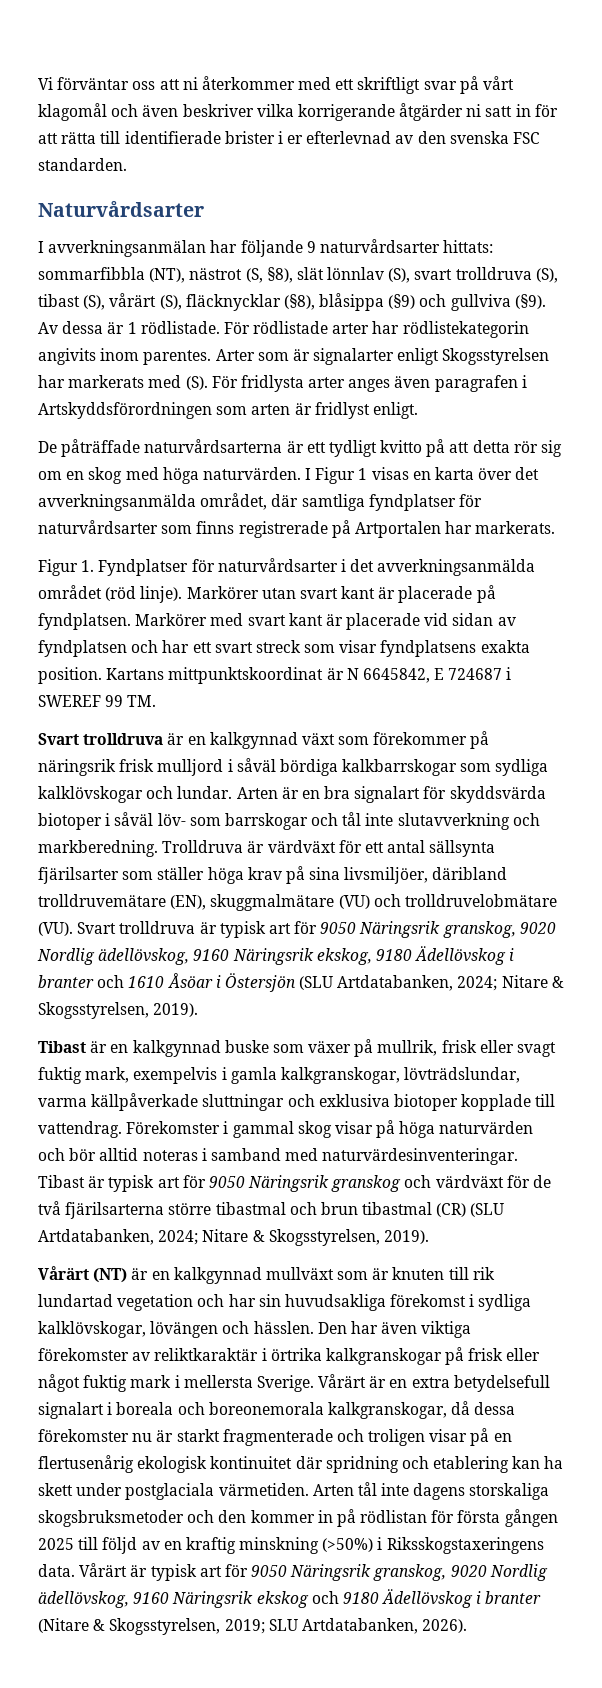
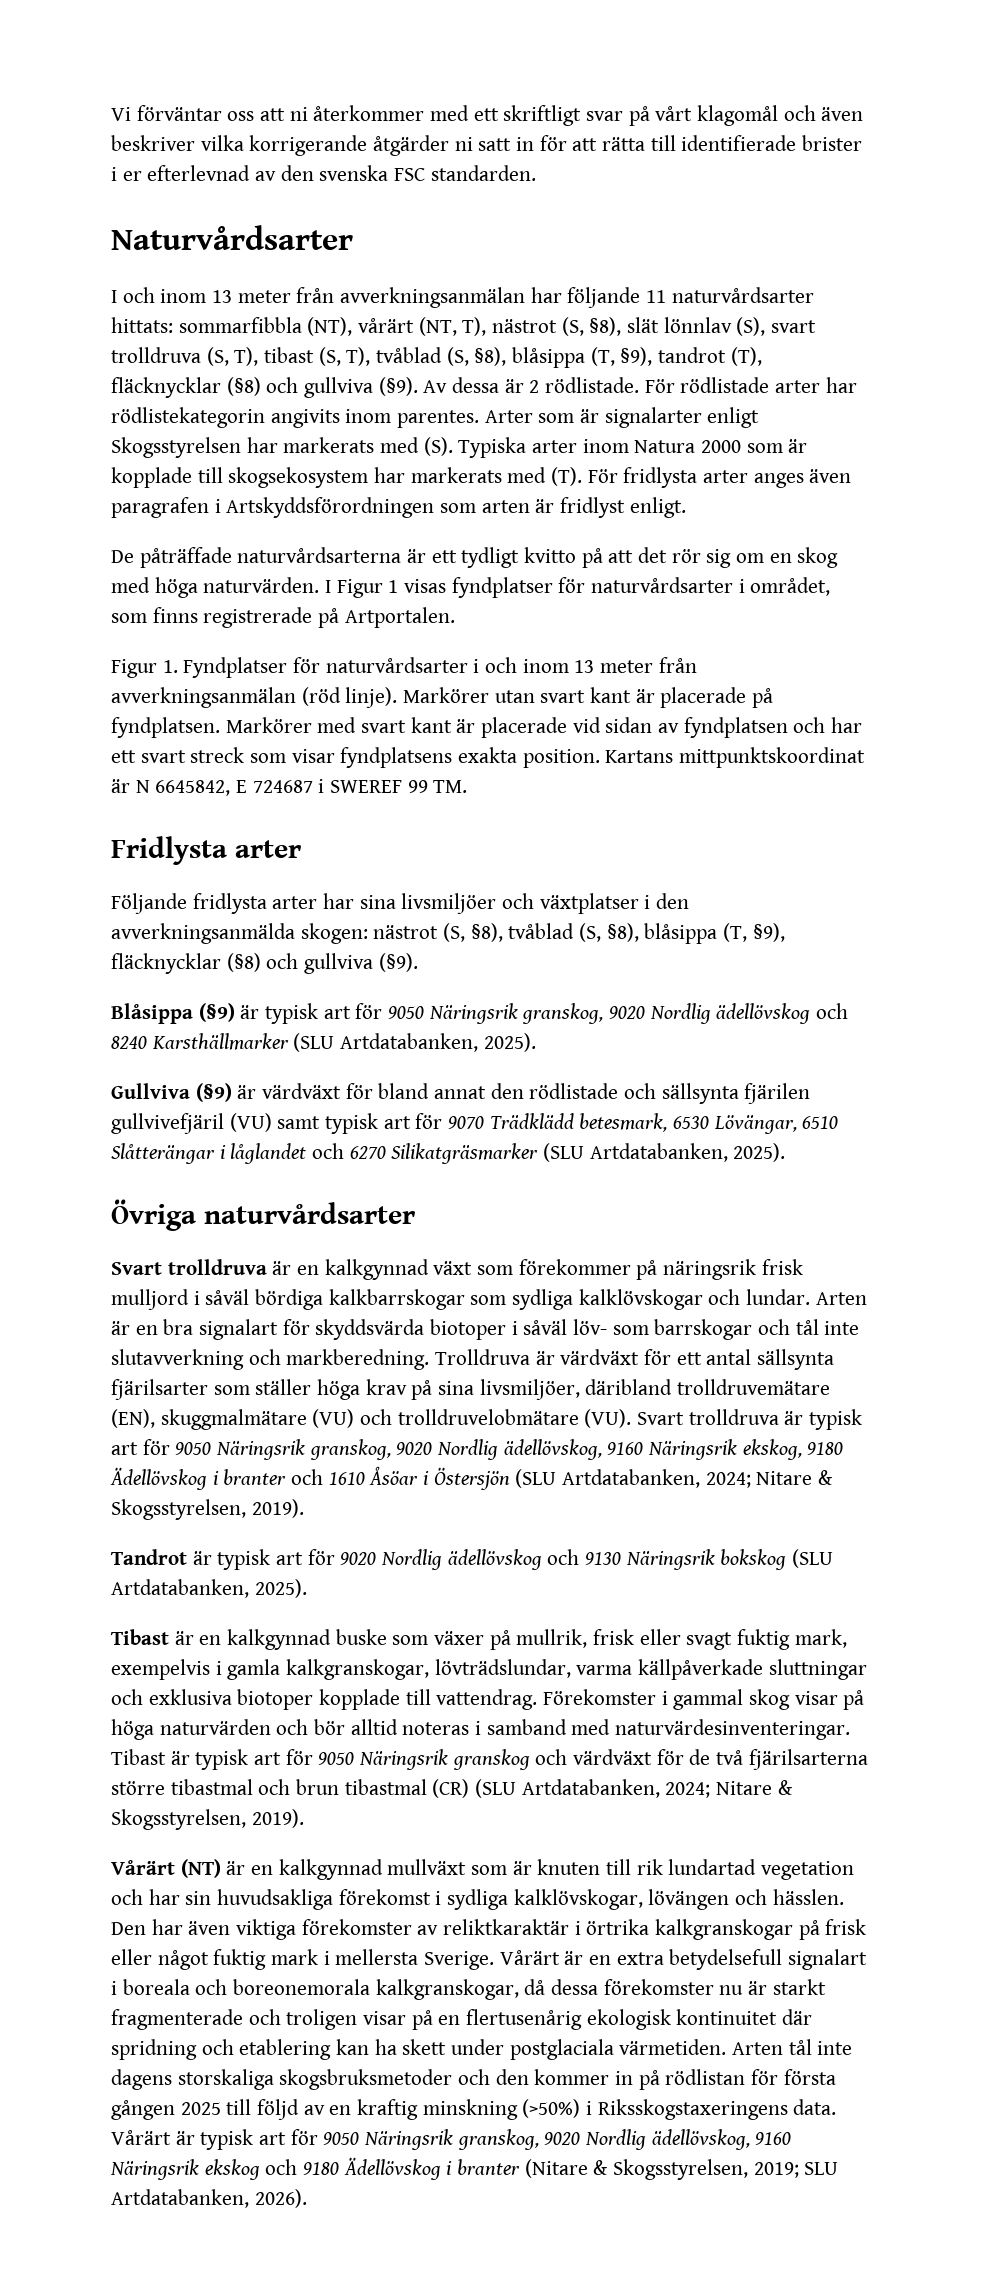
(44, 247) none -> [122,287,335,303] och inom 13 meter från
[306,241,316,253] 9 -> [646,290,667,303] 11
(186, 275) none -> [358,317,487,336] vårärt (NT, T),
[535,268,558,283] [38,293,416,311] (S), tibast (S), vårärt (S), fläcknycklar (§8), blåsippa (§9) -> [206,347,762,368] [111,377,261,398] (S, T), tibast (S, T), tvåblad (S, §8), blåsippa (T, §9), tandrot (T), fläcknycklar (§8)
[127,322,137,334] 1 -> [529,380,540,393] 2
(208, 383) none -> [458,437,808,458] [111,467,583,488] Typiska arter inom Natura 2000 som är kopplade till skogsekosystem har markerats med (T).
[472,440,510,453] detta -> [638,547,668,563] det
[412,467,540,480] [38,493,365,511] en karta över det avverkningsanmälda området, där samtliga -> (447, 586) none
(158, 527) none -> [738,577,831,596] i området,
[354,521,556,538] Artportalen har markerats. -> [344,607,455,628] Artportalen.
[350,559,536,576] [38,585,102,599] det avverkningsanmälda området -> [485,657,697,673] [111,687,296,708] och inom 13 meter från avverkningsanmälan
(157, 701) none -> [111,836,301,865] [111,893,690,914] [111,923,785,944] [111,953,418,974] [111,1003,849,1024] [111,1033,536,1052] [111,1083,811,1104] [111,1113,839,1134] [111,1143,786,1164] [111,1199,415,1231] // Fridlysta arter // Följande fridlysta arter har sina livsmiljöer och växtplatser i den avverkningsanmälda skogen: nästrot (S, §8), tvåblad (S, §8), blåsippa (T, §9), fläcknycklar (§8) och gullviva (§9). // Blåsippa (§9) är typisk art för 9050 Näringsrik granskog, 9020 Nordlig ädellövskog och 8240 Karsthällmarker (SLU Artdatabanken, 2025). // Gullviva (§9) är värdväxt för bland annat den rödlistade och sällsynta fjärilen gullvivefjäril (VU) samt typisk art för 9070 Trädklädd betesmark, 6530 Lövängar, 6510 Slåtterängar i låglandet och 6270 Silikatgräsmarker (SLU Artdatabanken, 2025). // Övriga naturvårdsarter
(199, 1010) none -> [111,1549,834,1570] [111,1579,307,1598] // Tandrot är typisk art för 9020 Nordlig ädellövskog och 9130 Näringsrik bokskog (SLU Artdatabanken, 2025).

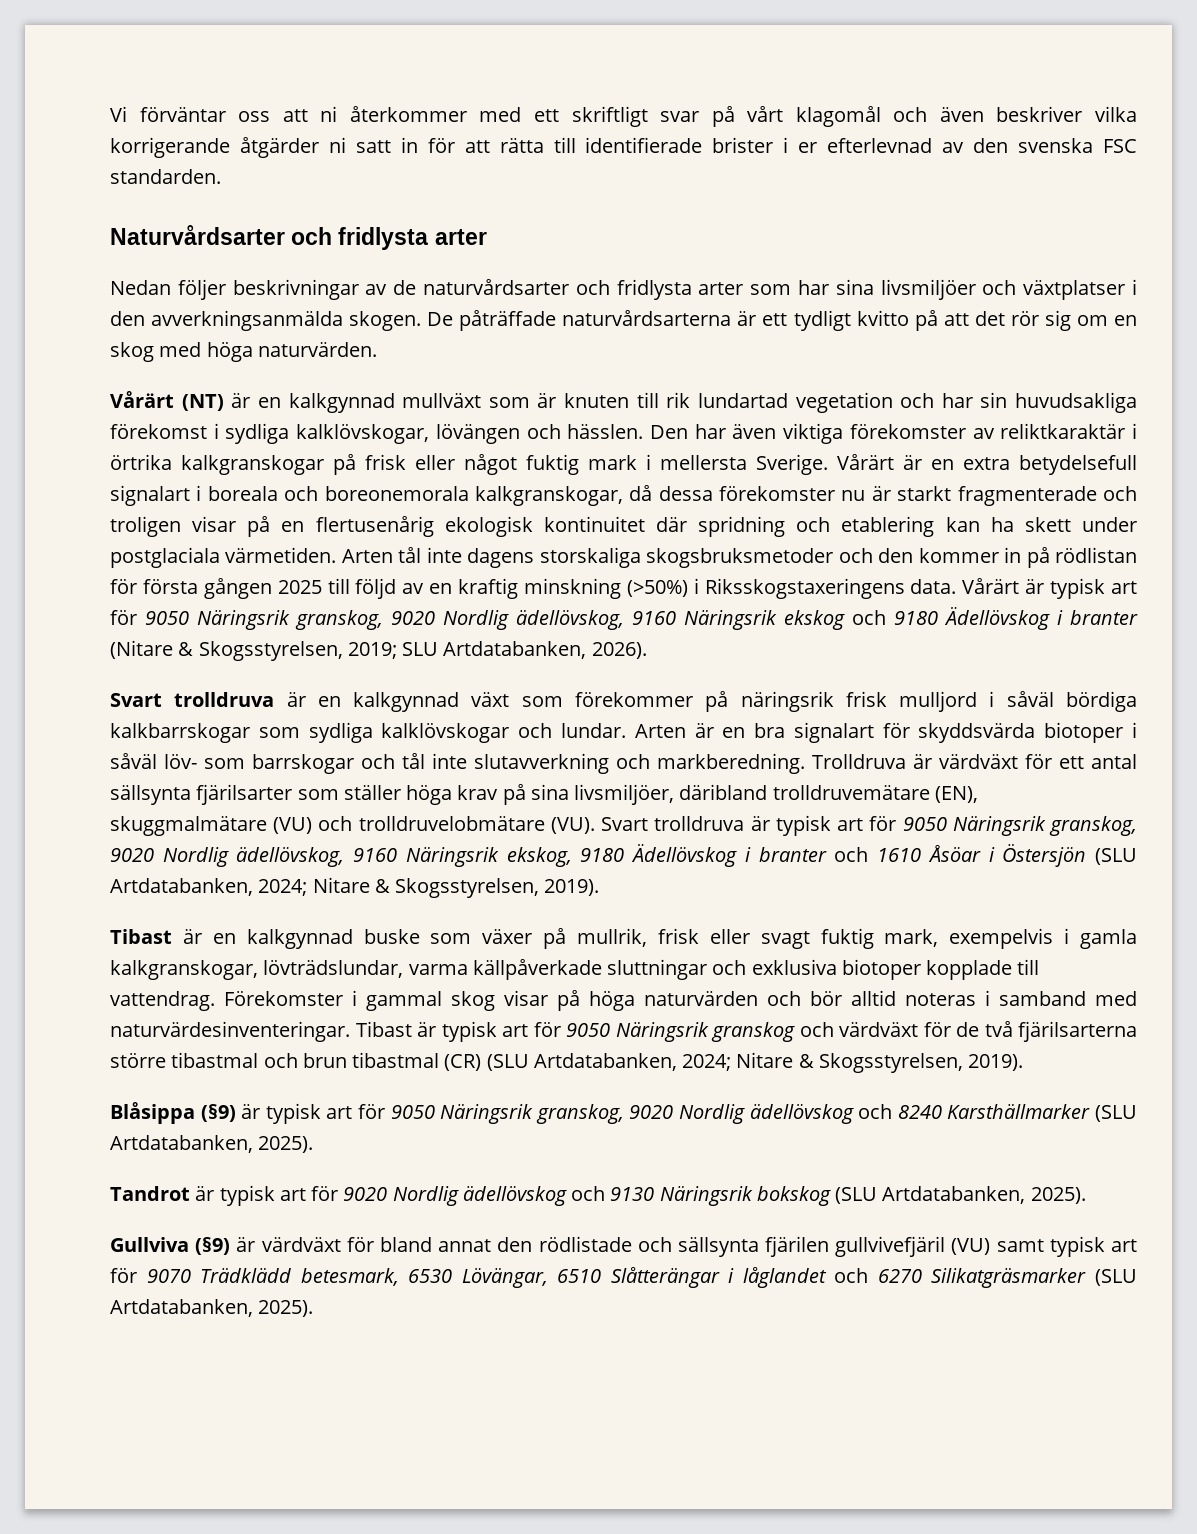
[111,287,814,308] [111,317,817,336] [111,347,762,368] [111,377,857,398] [111,407,760,428] [111,437,808,458] [111,467,852,488] [111,497,686,518] // I och inom 13 meter från avverkningsanmälan har följande 11 naturvårdsarter hittats: sommarfibbla (NT), vårärt (NT, T), nästrot (S, §8), slät lönnlav (S), svart trolldruva (S, T), tibast (S, T), tvåblad (S, §8), blåsippa (T, §9), tandrot (T), fläcknycklar (§8) och gullviva (§9). Av dessa är 2 rödlistade. För rödlistade arter har rödlistekategorin angivits inom parentes. Arter som är signalarter enligt Skogsstyrelsen har markerats med (S). Typiska arter inom Natura 2000 som är kopplade till skogsekosystem har markerats med (T). För fridlysta arter anges även paragrafen i Artskyddsförordningen som arten är fridlyst enligt. // -> [291,227,487,250] [110,279,1137,300] [110,310,422,331] och fridlysta arter // Nedan följer beskrivningar av de naturvårdsarter och fridlysta arter som har sina livsmiljöer och växtplatser i den avverkningsanmälda skogen.
[325,577,831,598] [111,607,455,628] [111,657,697,678] [111,687,774,708] [111,717,863,738] [111,747,866,768] [111,779,468,796] [111,836,301,865] [111,893,690,914] [111,923,785,944] [111,953,418,974] [111,1003,849,1024] [111,1033,536,1052] [111,1083,811,1104] [111,1113,839,1134] [111,1143,786,1164] [111,1199,415,1231] [111,1259,803,1280] [111,1289,867,1310] [111,1319,860,1340] [111,1349,835,1370] [111,1379,831,1400] [111,1409,863,1430] [111,1439,844,1460] [110,1466,834,1490] [111,1499,304,1520] [111,1549,834,1570] [111,1579,307,1598] [111,1629,847,1650] [111,1659,867,1680] [111,1689,865,1710] [111,1719,851,1740] [111,1749,868,1770] [111,1779,793,1798] [111,1809,304,1830] I Figur 1 visas fyndplatser för naturvårdsarter i området, som finns registrerade på Artportalen. // Figur 1. Fyndplatser för naturvårdsarter i och inom 13 meter från avverkningsanmälan (röd linje). Markörer utan svart kant är placerade på fyndplatsen. Markörer med svart kant är placerade vid sidan av fyndplatsen och har ett svart streck som visar fyndplatsens exakta position. Kartans mittpunktskoordinat är N 6645842, E 724687 i SWEREF 99 TM. // Fridlysta arter // Följande fridlysta arter har sina livsmiljöer och växtplatser i den avverkningsanmälda skogen: nästrot (S, §8), tvåblad (S, §8), blåsippa (T, §9), fläcknycklar (§8) och gullviva (§9). // Blåsippa (§9) är typisk art för 9050 Näringsrik granskog, 9020 Nordlig ädellövskog och 8240 Karsthällmarker (SLU Artdatabanken, 2025). // Gullviva (§9) är värdväxt för bland annat den rödlistade och sällsynta fjärilen gullvivefjäril (VU) samt typisk art för 9070 Trädklädd betesmark, 6530 Lövängar, 6510 Slåtterängar i låglandet och 6270 Silikatgräsmarker (SLU Artdatabanken, 2025). // Övriga naturvårdsarter // Svart trolldruva är en kalkgynnad växt som förekommer på näringsrik frisk mulljord i såväl bördiga kalkbarrskogar som sydliga kalklövskogar och lundar. Arten är en bra signalart för skyddsvärda biotoper i såväl löv- som barrskogar och tål inte slutavverkning och markberedning. Trolldruva är värdväxt för ett antal sällsynta fjärilsarter som ställer höga krav på sina livsmiljöer, däribland trolldruvemätare (EN), skuggmalmätare (VU) och trolldruvelobmätare (VU). Svart trolldruva är typisk art för 9050 Näringsrik granskog, 9020 Nordlig ädellövskog, 9160 Näringsrik ekskog, 9180 Ädellövskog i branter och 1610 Åsöar i Östersjön (SLU Artdatabanken, 2024; Nitare & Skogsstyrelsen, 2019). // Tandrot är typisk art för 9020 Nordlig ädellövskog och 9130 Näringsrik bokskog (SLU Artdatabanken, 2025). // Tibast är en kalkgynnad buske som växer på mullrik, frisk eller svagt fuktig mark, exempelvis i gamla kalkgranskogar, lövträdslundar, varma källpåverkade sluttningar och exklusiva biotoper kopplade till vattendrag. Förekomster i gammal skog visar på höga naturvärden och bör alltid noteras i samband med naturvärdesinventeringar. Tibast är typisk art för 9050 Näringsrik granskog och värdväxt för de två fjärilsarterna större tibastmal och brun tibastmal (CR) (SLU Artdatabanken, 2024; Nitare & Skogsstyrelsen, 2019). -> (377, 349) none
(307, 2198) none -> [110,691,1138,712] [110,722,1138,743] [110,753,1137,774] [110,784,978,805] [110,815,1138,836] [110,844,1138,867] [110,877,600,898] [110,928,1137,949] [110,959,1040,980] [110,990,1137,1011] [110,1021,1137,1042] [110,1052,1024,1073] [110,1102,1138,1124] [110,1135,314,1153] [110,1185,1086,1206] [110,1236,1137,1257] [110,1267,1137,1288] [110,1299,314,1317] // Svart trolldruva är en kalkgynnad växt som förekommer på näringsrik frisk mulljord i såväl bördiga kalkbarrskogar som sydliga kalklövskogar och lundar. Arten är en bra signalart för skyddsvärda biotoper i såväl löv- som barrskogar och tål inte slutavverkning och markberedning. Trolldruva är värdväxt för ett antal sällsynta fjärilsarter som ställer höga krav på sina livsmiljöer, däribland trolldruvemätare (EN), skuggmalmätare (VU) och trolldruvelobmätare (VU). Svart trolldruva är typisk art för 9050 Näringsrik granskog, 9020 Nordlig ädellövskog, 9160 Näringsrik ekskog, 9180 Ädellövskog i branter och 1610 Åsöar i Östersjön (SLU Artdatabanken, 2024; Nitare & Skogsstyrelsen, 2019). // Tibast är en kalkgynnad buske som växer på mullrik, frisk eller svagt fuktig mark, exempelvis i gamla kalkgranskogar, lövträdslundar, varma källpåverkade sluttningar och exklusiva biotoper kopplade till vattendrag. Förekomster i gammal skog visar på höga naturvärden och bör alltid noteras i samband med naturvärdesinventeringar. Tibast är typisk art för 9050 Näringsrik granskog och värdväxt för de två fjärilsarterna större tibastmal och brun tibastmal (CR) (SLU Artdatabanken, 2024; Nitare & Skogsstyrelsen, 2019). // Blåsippa (§9) är typisk art för 9050 Näringsrik granskog, 9020 Nordlig ädellövskog och 8240 Karsthällmarker (SLU Artdatabanken, 2025). // Tandrot är typisk art för 9020 Nordlig ädellövskog och 9130 Näringsrik bokskog (SLU Artdatabanken, 2025). // Gullviva (§9) är värdväxt för bland annat den rödlistade och sällsynta fjärilen gullvivefjäril (VU) samt typisk art för 9070 Trädklädd betesmark, 6530 Lövängar, 6510 Slåtterängar i låglandet och 6270 Silikatgräsmarker (SLU Artdatabanken, 2025).

